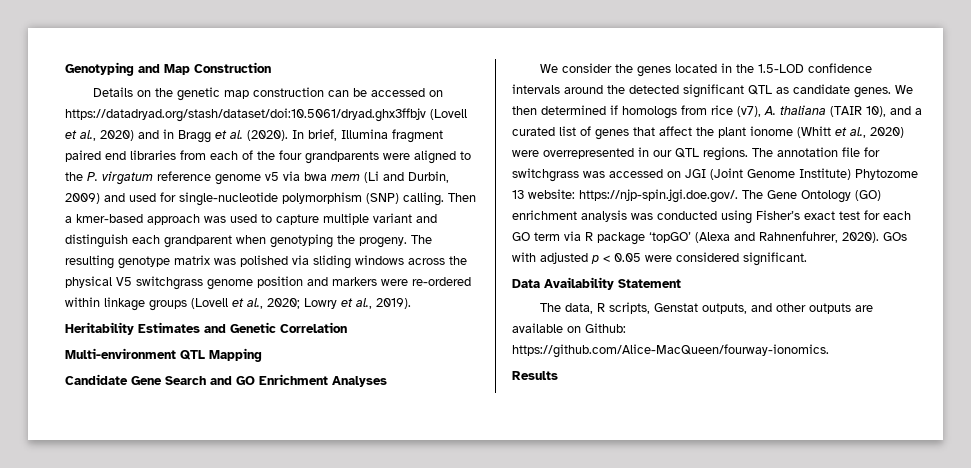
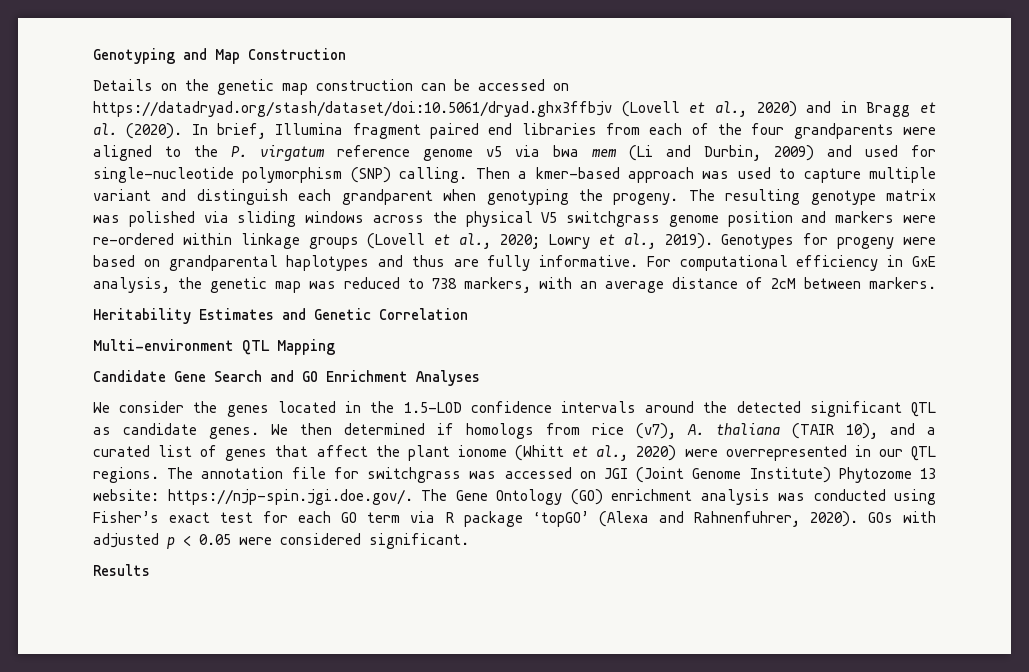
(411, 303) none -> [721,233,937,249] [93,255,936,271] [93,277,936,293] Genotypes for progeny were based on grandparental haplotypes and thus are fully informative. For computational efficiency in GxE analysis, the genetic map was reduced to 738 markers, with an average distance of 2cM between markers.
[512,277,681,290] [540,302,874,314] [512,323,626,333] [512,344,829,358] // Data Availability Statement // The data, R scripts, Genstat outputs, and other outputs are available on Github: https://github.com/Alice-MacQueen/fourway-ionomics. -> (469, 541) none

